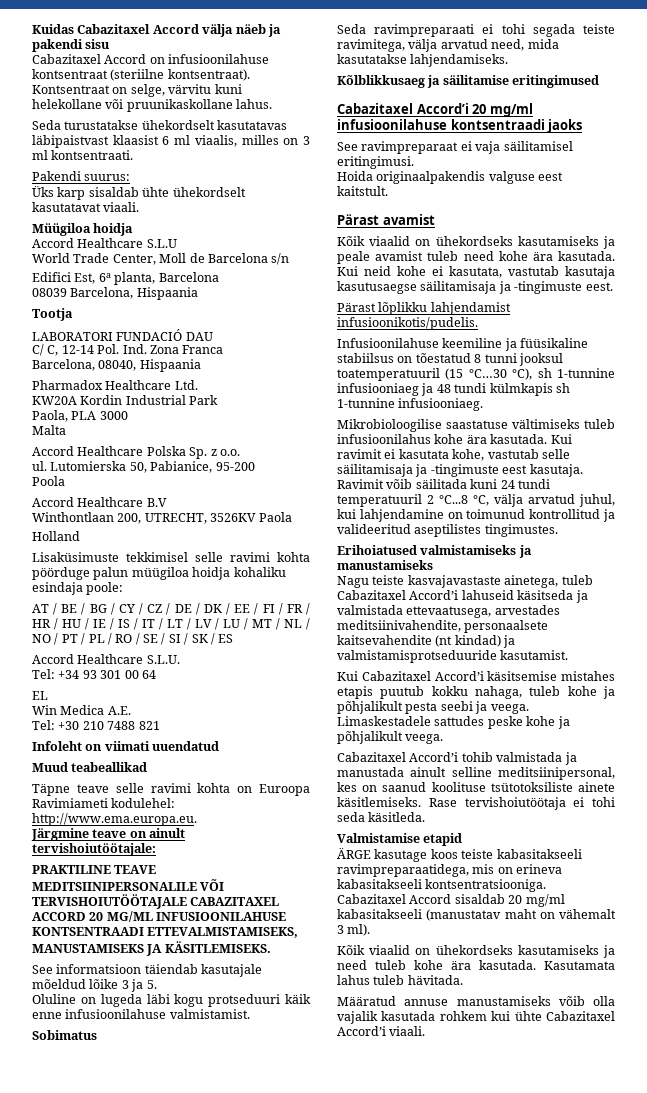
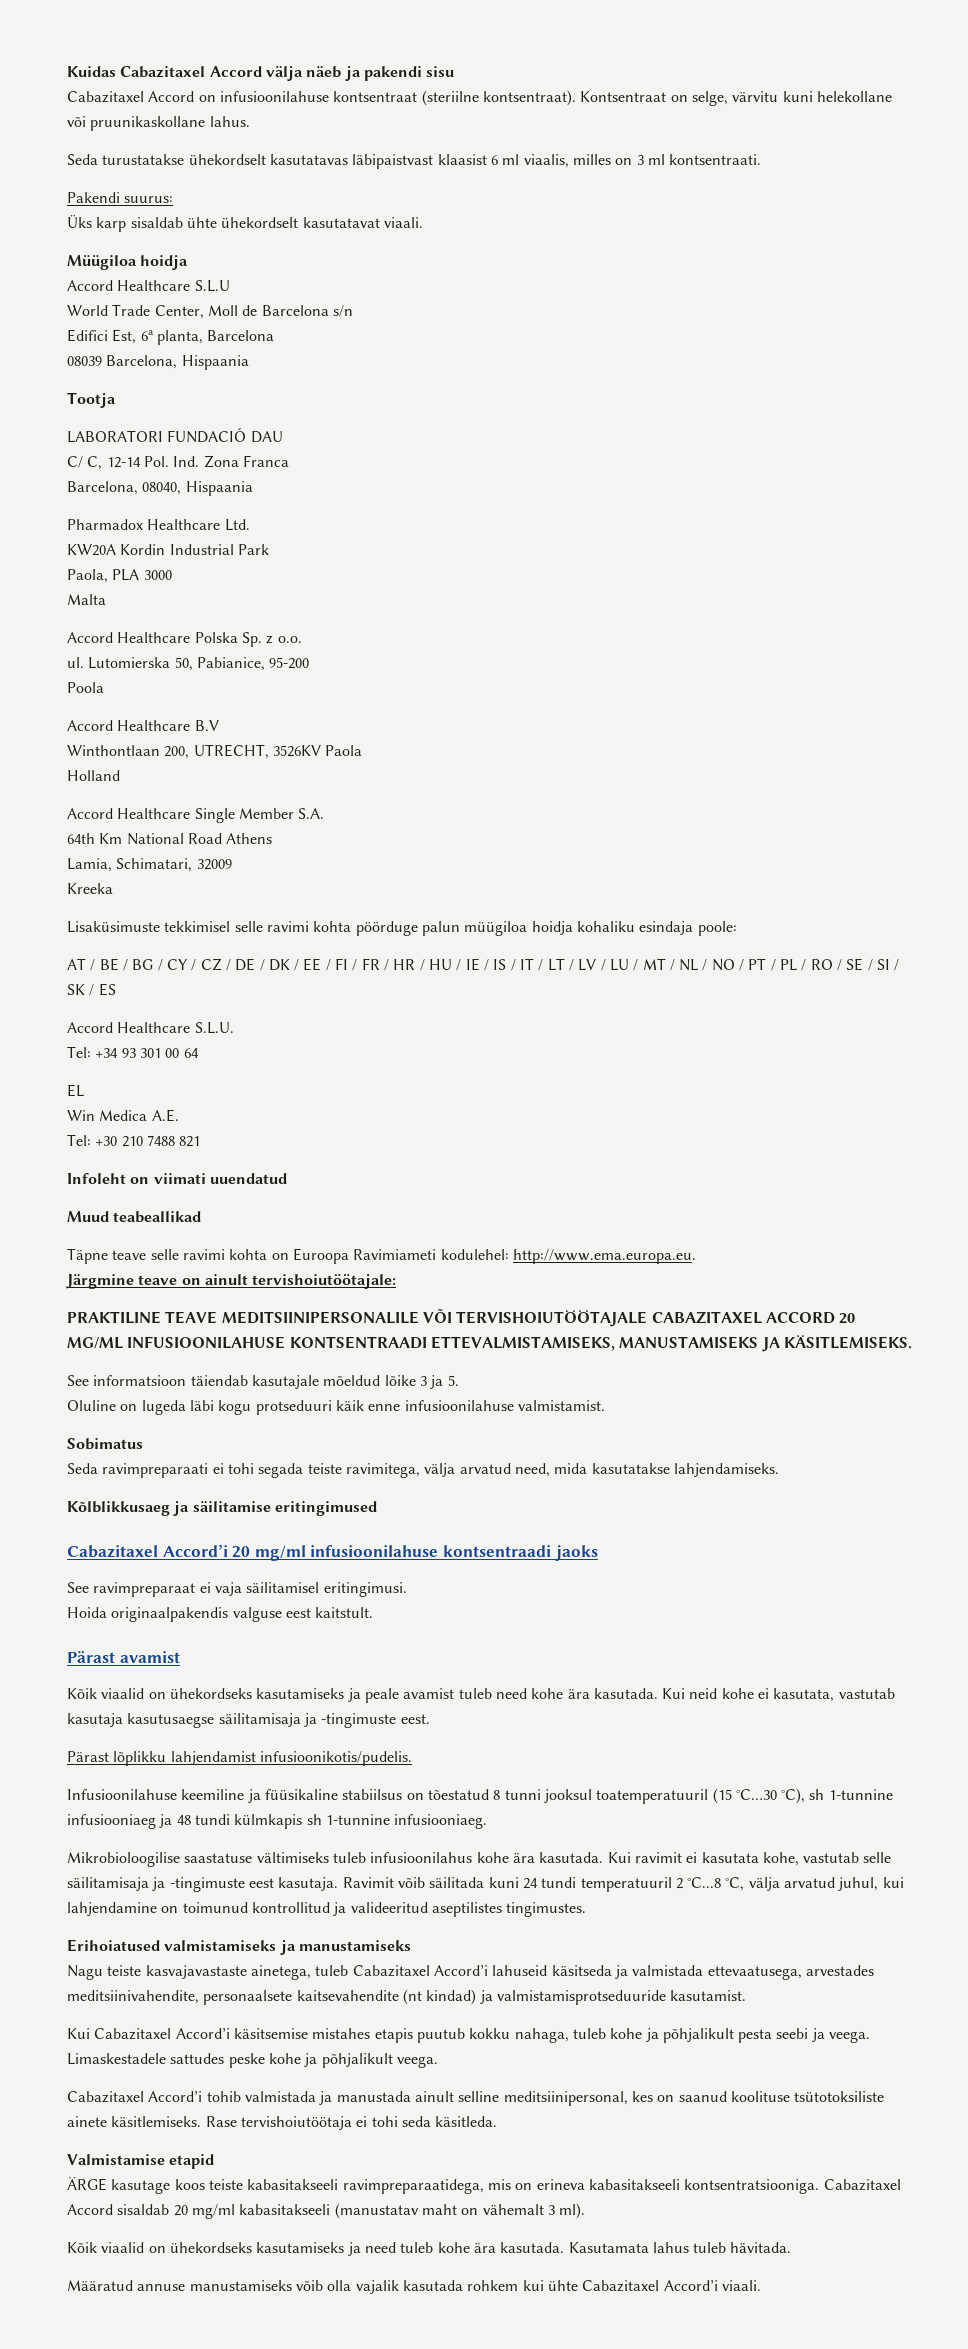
(80, 536) none -> [67,808,325,823] [67,833,273,845] [67,858,232,872] [67,883,113,894] // Accord Healthcare Single Member S.A. // 64th Km National Road Athens // Lamia, Schimatari, 32009 // Kreeka

